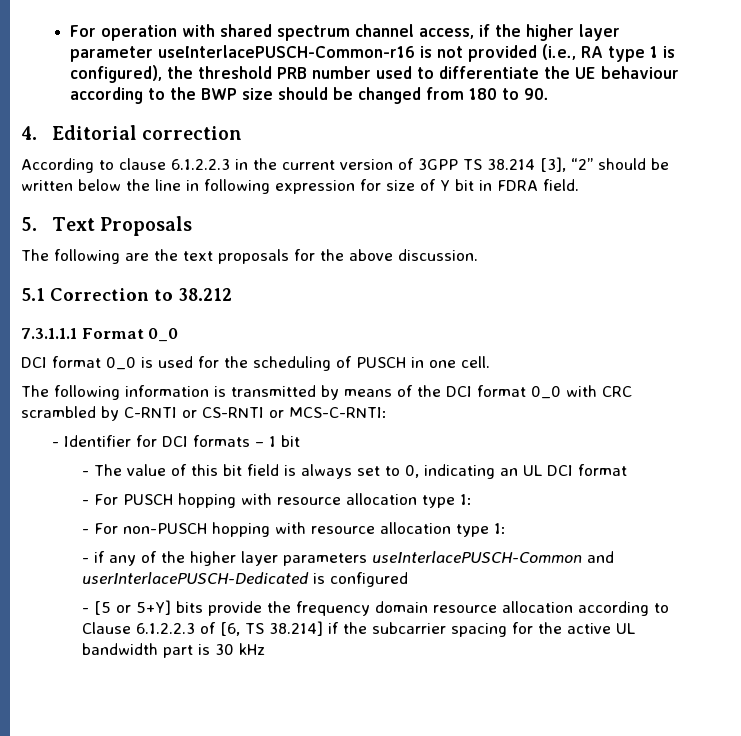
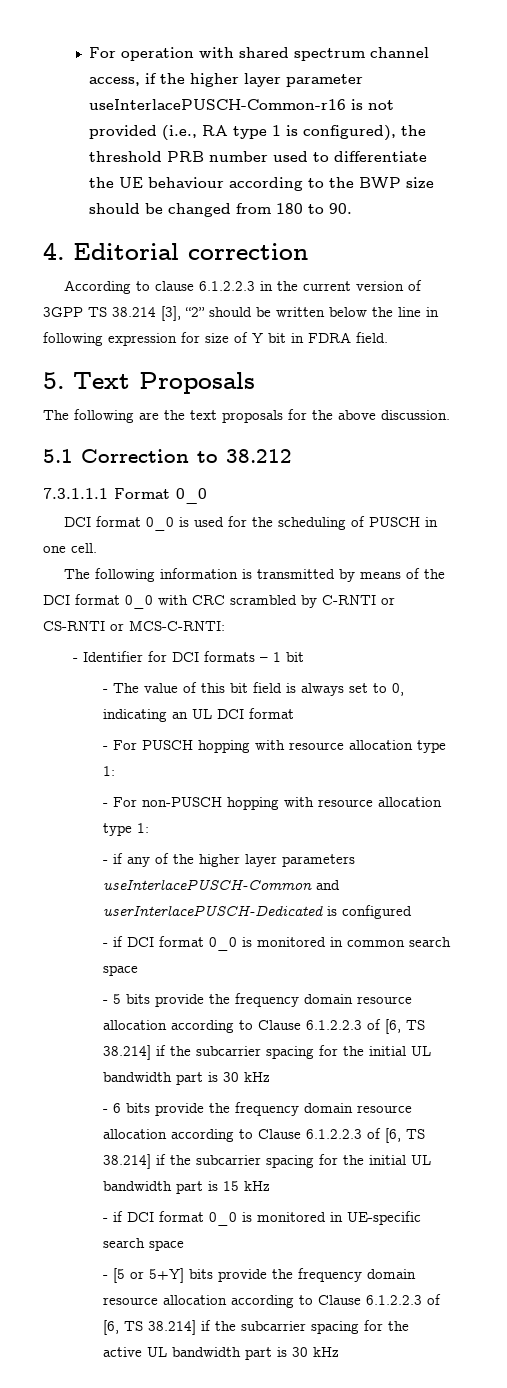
(409, 579) none -> [102,936,451,951] [102,965,138,976] [102,993,412,1007] [102,1019,425,1034] [102,1045,431,1060] [102,1072,270,1085] [102,1102,412,1116] [102,1128,425,1143] [102,1154,431,1169] [102,1181,270,1194] [102,1211,421,1226] [102,1238,184,1251] // - if DCI format 0_0 is monitored in common search space // - 5 bits provide the frequency domain resource allocation according to Clause 6.1.2.2.3 of [6, TS 38.214] if the subcarrier spacing for the initial UL bandwidth part is 30 kHz // - 6 bits provide the frequency domain resource allocation according to Clause 6.1.2.2.3 of [6, TS 38.214] if the subcarrier spacing for the initial UL bandwidth part is 15 kHz // - if DCI format 0_0 is monitored in UE-specific search space

